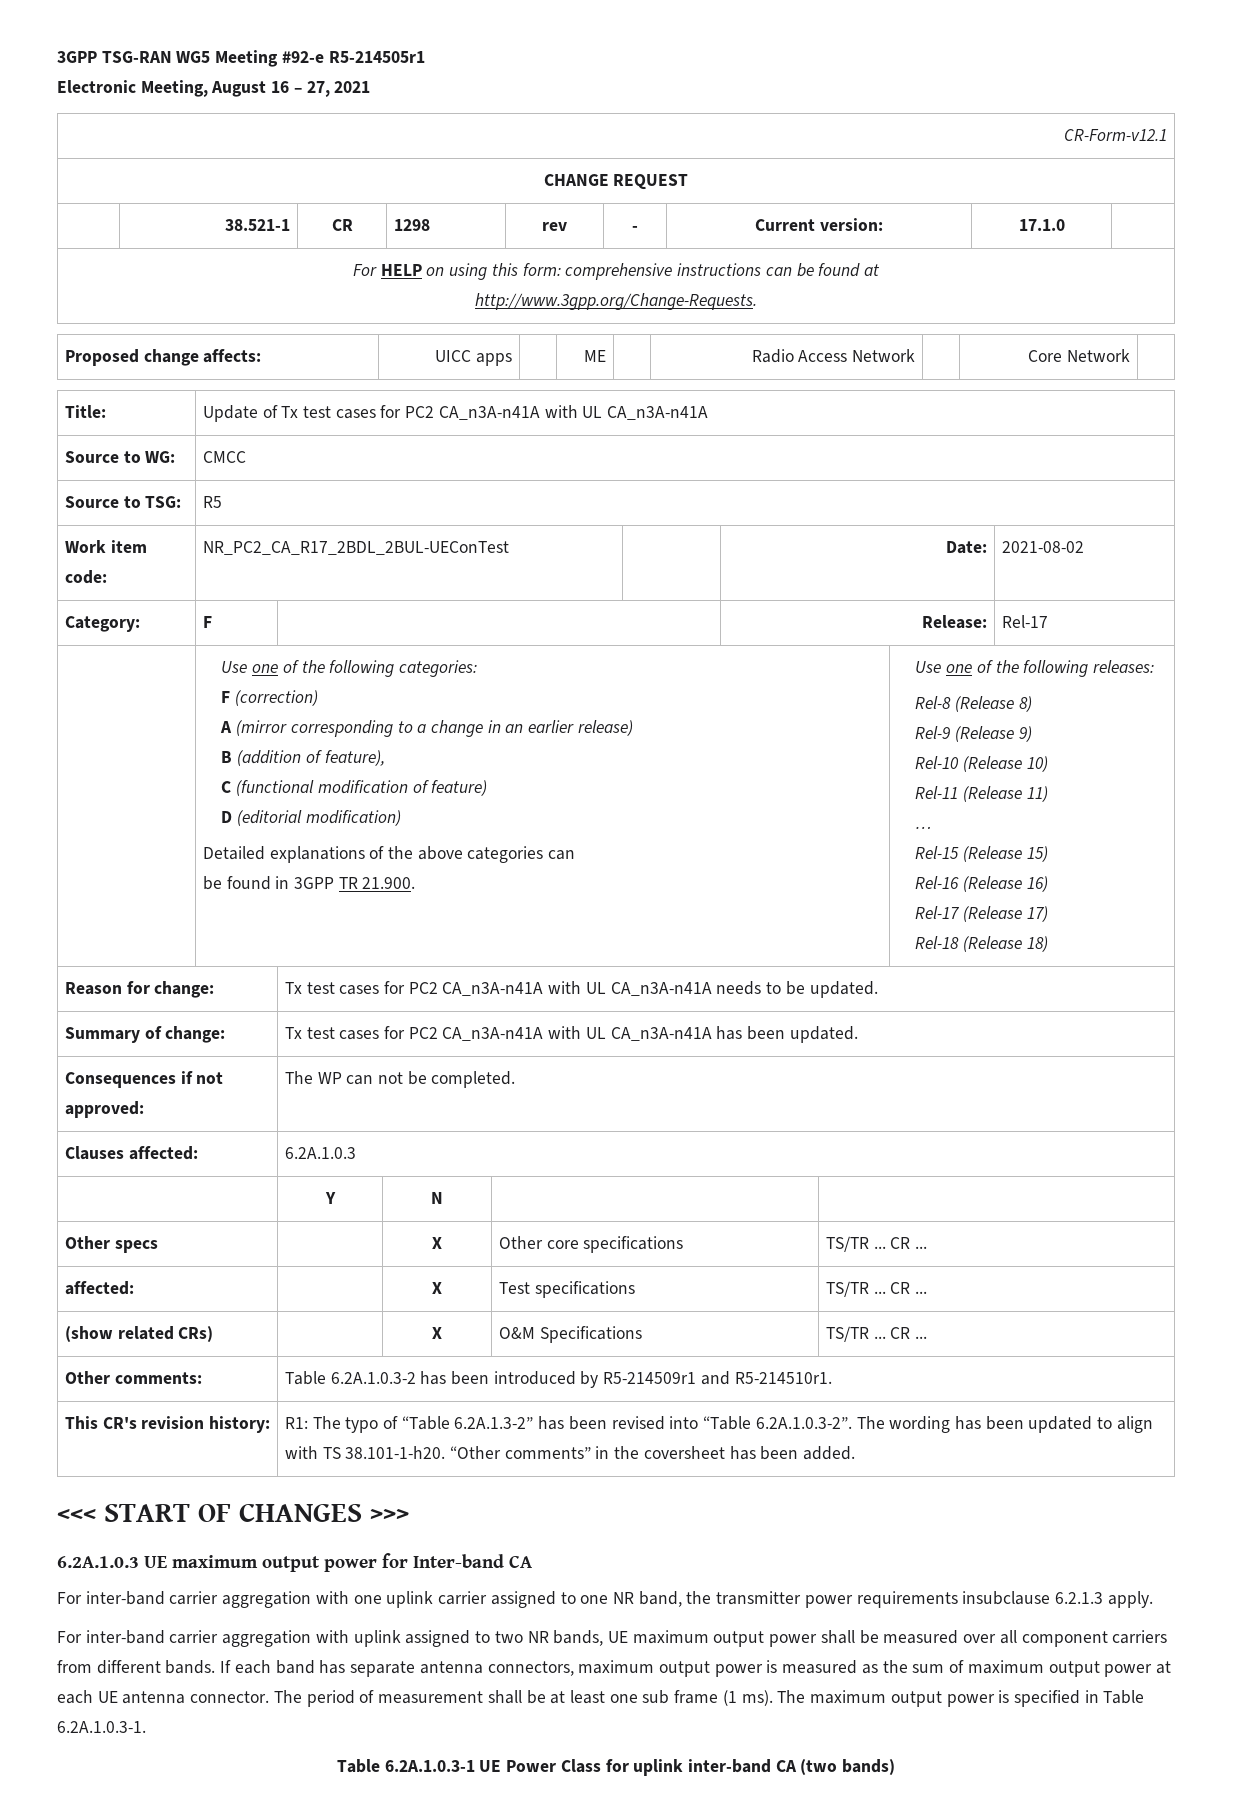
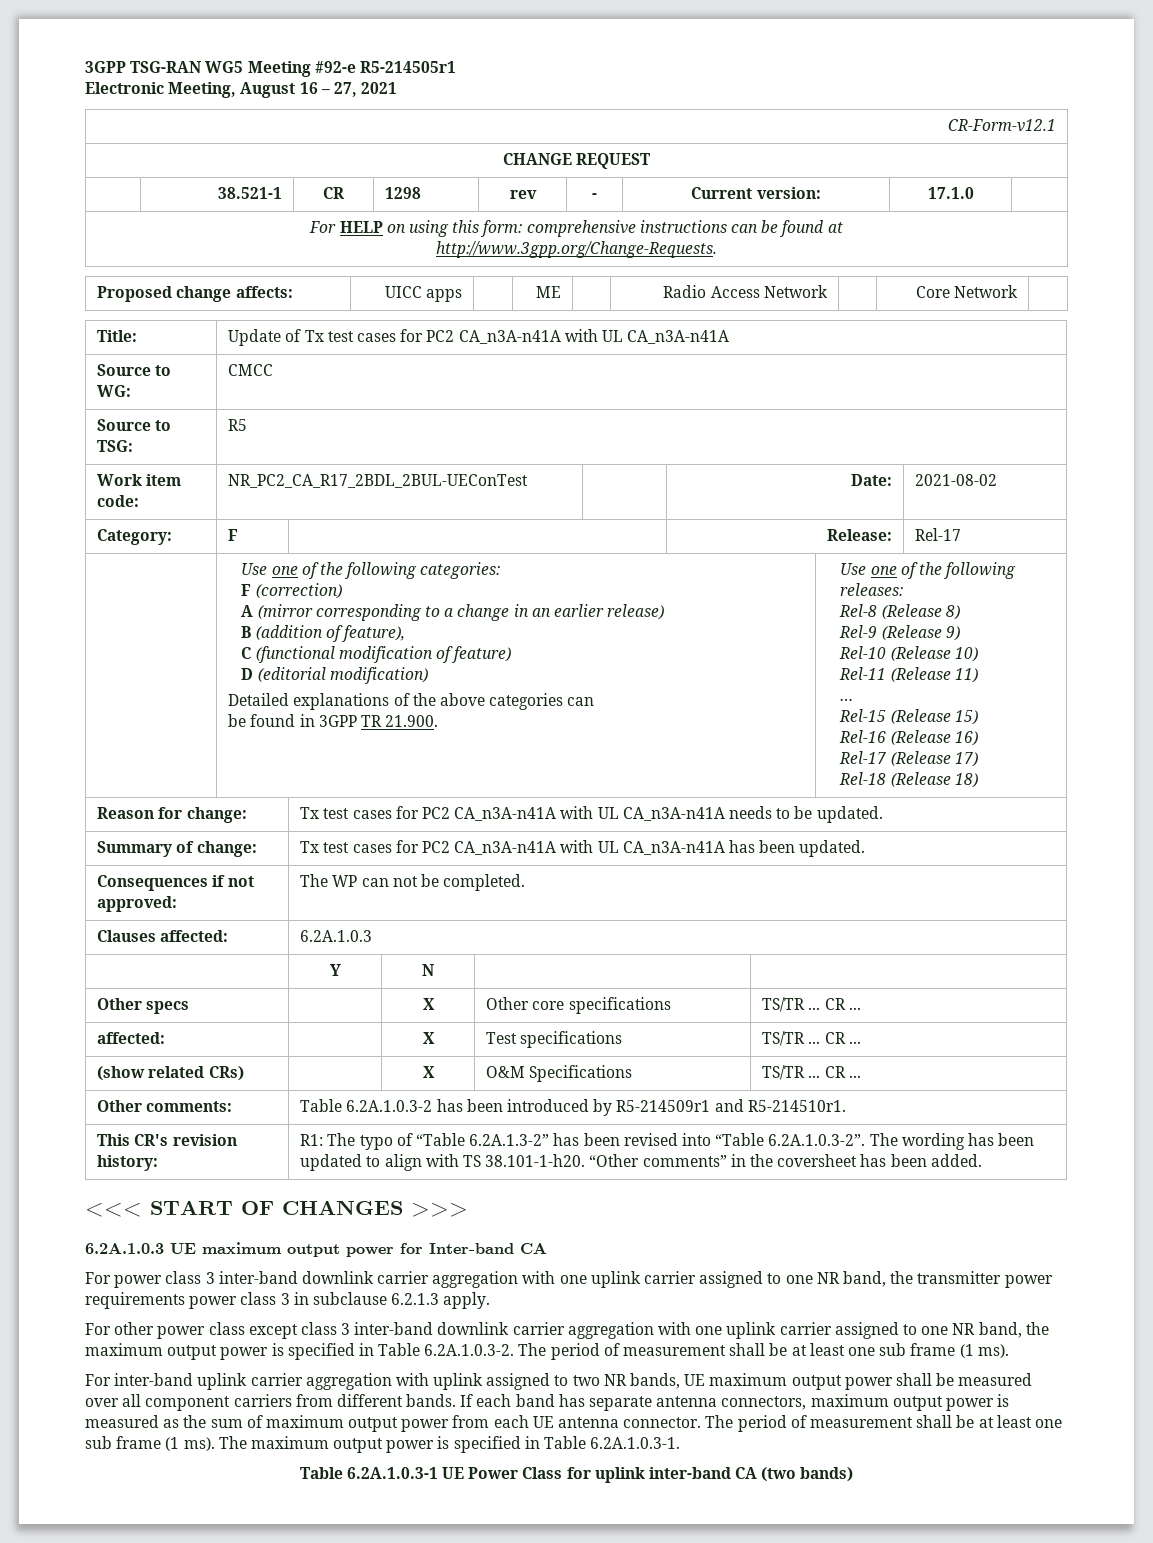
[85,1591,165,1605] inter-band -> [114,1271,374,1288] power class 3 inter-band downlink
[962,1591,1153,1608] [57,1630,165,1644] insubclause 6.2.1.3 apply. // For inter-band -> [189,1292,491,1309] [85,1322,1049,1339] [85,1343,1009,1360] [85,1373,248,1390] power class 3 in subclause 6.2.1.3 apply. // For other power class except class 3 inter-band downlink carrier aggregation with one uplink carrier assigned to one NR band, the maximum output power is specified in Table 6.2A.1.0.3-2. The period of measurement shall be at least one sub frame (1 ms). // For inter-band uplink
[1155,1661,1171,1674] at -> [452,1415,490,1428] from

